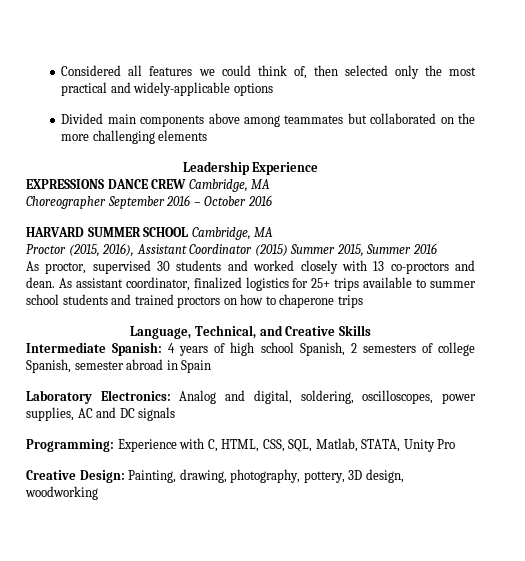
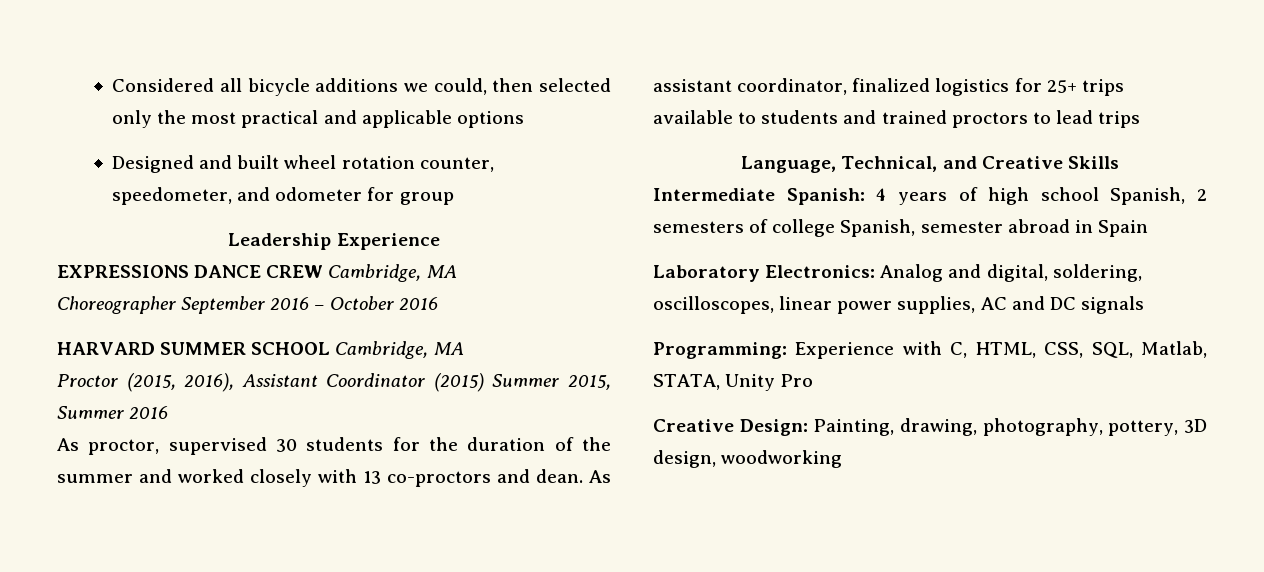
[149,65,307,79] features we could think of, -> [247,78,487,96] bicycle additions we could,
[133,82,231,96] widely-applicable -> [361,110,452,128] applicable
[61,113,475,127] [61,130,208,144] Divided main components above among teammates but collaborated on the more challenging elements -> [112,155,494,173] [112,187,454,205] Designed and built wheel rotation counter, speedometer, and odometer for group
(222, 265) none -> [392,437,611,451] [57,474,133,483] for the duration of the summer
[430,281,477,288] [26,294,59,305] summer school -> (757, 118) none
[223,294,335,308] on how to chaperone -> [1032,110,1093,124] to lead
(434, 397) none -> [779,296,833,310] linear

